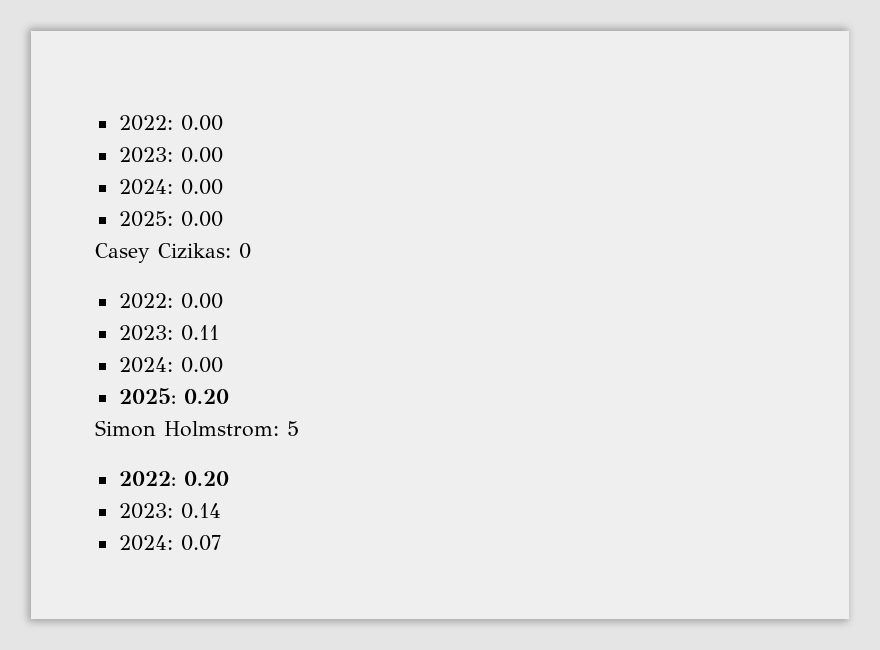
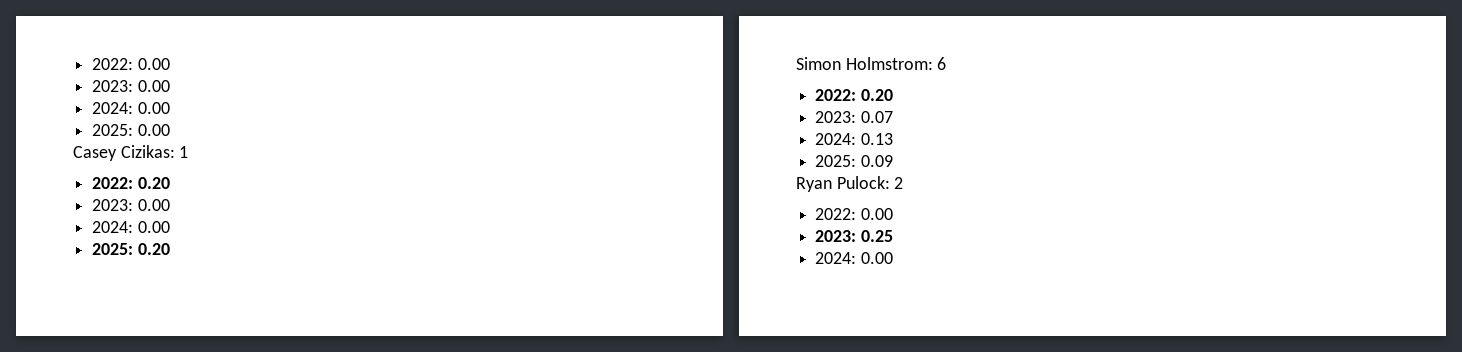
[239,243,251,259] [118,293,223,309] [118,325,219,341] 0 // 2022: 0.00 // 2023: 0.11 -> [179,146,189,158] [92,177,170,189] [92,199,170,211] 1 // 2022: 0.20 // 2023: 0.00
[287,421,299,436] [118,471,229,486] [118,503,221,519] [118,535,221,551] 5 // 2022: 0.20 // 2023: 0.14 // 2024: 0.07 -> [937,57,947,70] [815,89,893,101] [815,111,893,123] [815,133,893,145] [815,155,893,167] [796,176,904,192] [815,208,893,220] [815,230,893,242] [815,252,893,264] 6 // 2022: 0.20 // 2023: 0.07 // 2024: 0.13 // 2025: 0.09 // Ryan Pulock: 2 // 2022: 0.00 // 2023: 0.25 // 2024: 0.00

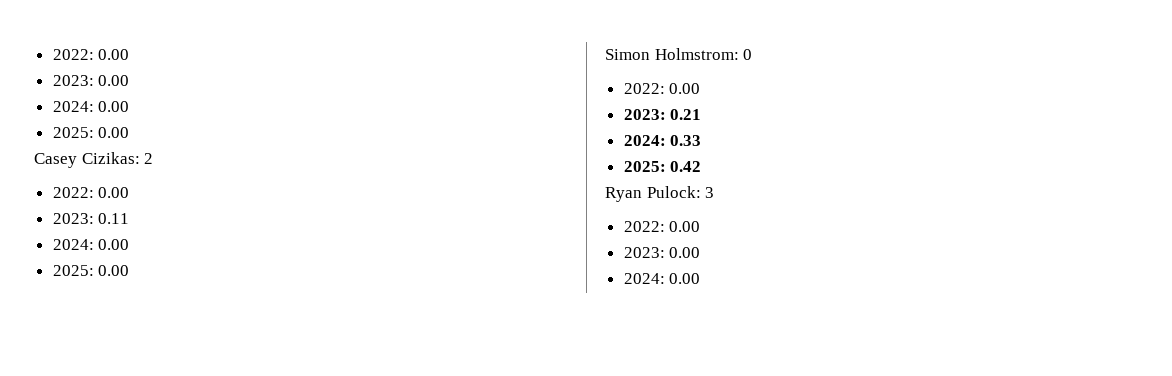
[179,146,189,158] [92,177,170,189] [92,199,170,211] [92,221,170,233] [92,243,170,255] [796,57,947,70] [815,89,893,101] [815,111,893,123] [815,133,893,145] [815,155,893,167] [796,176,904,192] [815,208,893,220] [815,230,893,242] 1 // 2022: 0.20 // 2023: 0.00 // 2024: 0.00 // 2025: 0.20 // Simon Holmstrom: 6 // 2022: 0.20 // 2023: 0.07 // 2024: 0.13 // 2025: 0.09 // Ryan Pulock: 2 // 2022: 0.00 // 2023: 0.25 -> [144,153,154,164] [52,187,130,198] [52,213,130,224] [52,239,130,250] [52,265,130,276] [605,48,753,60] [623,83,701,94] [623,109,702,120] [623,135,702,146] [623,161,702,172] [605,186,715,202] [623,221,701,232] [623,247,701,258] 2 // 2022: 0.00 // 2023: 0.11 // 2024: 0.00 // 2025: 0.00 // Simon Holmstrom: 0 // 2022: 0.00 // 2023: 0.21 // 2024: 0.33 // 2025: 0.42 // Ryan Pulock: 3 // 2022: 0.00 // 2023: 0.00

